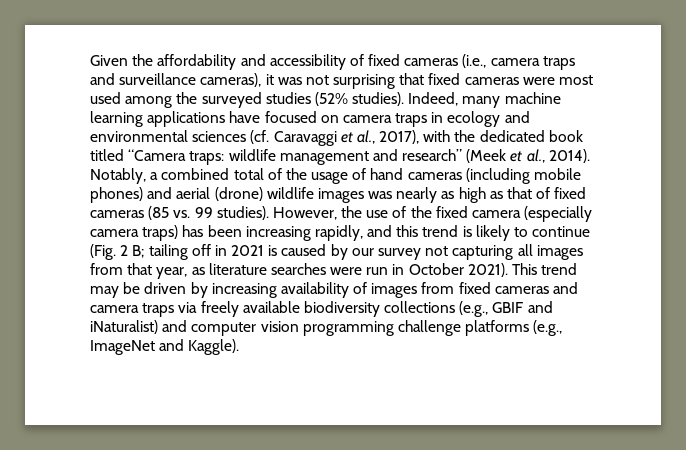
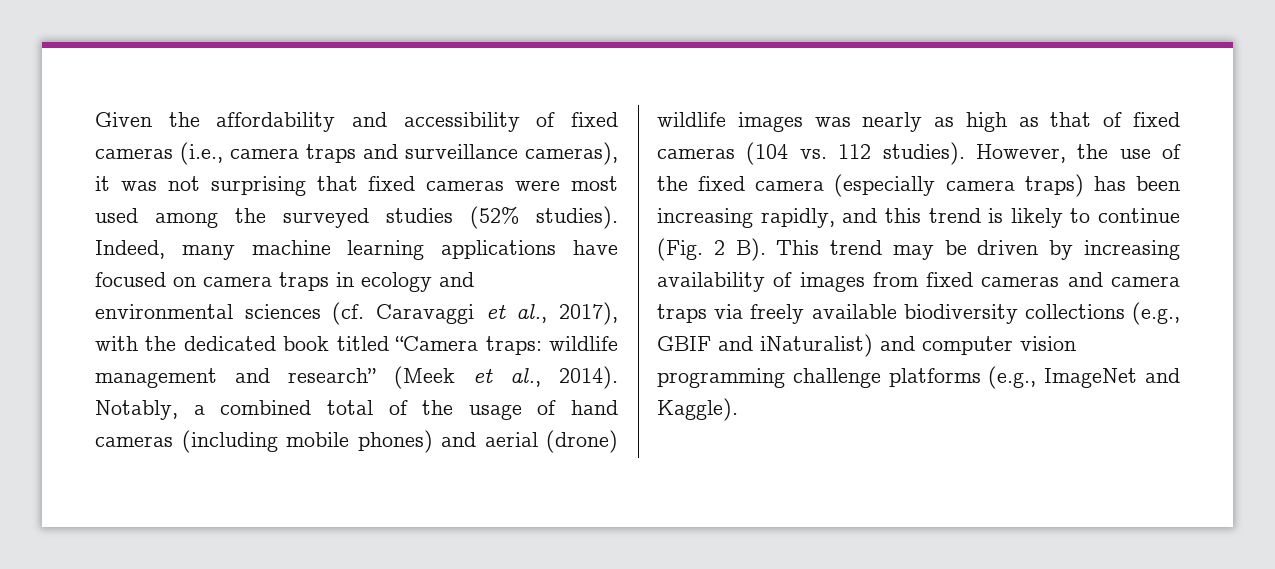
[148,206,213,220] (85 vs. 99 -> [746,142,872,165] (104 vs. 112
[132,244,583,260] [90,263,508,279] B; tailing off in 2021 is caused by our survey not capturing all images from that year, as literature searches were run in October 2021). -> [735,238,766,261] B).

